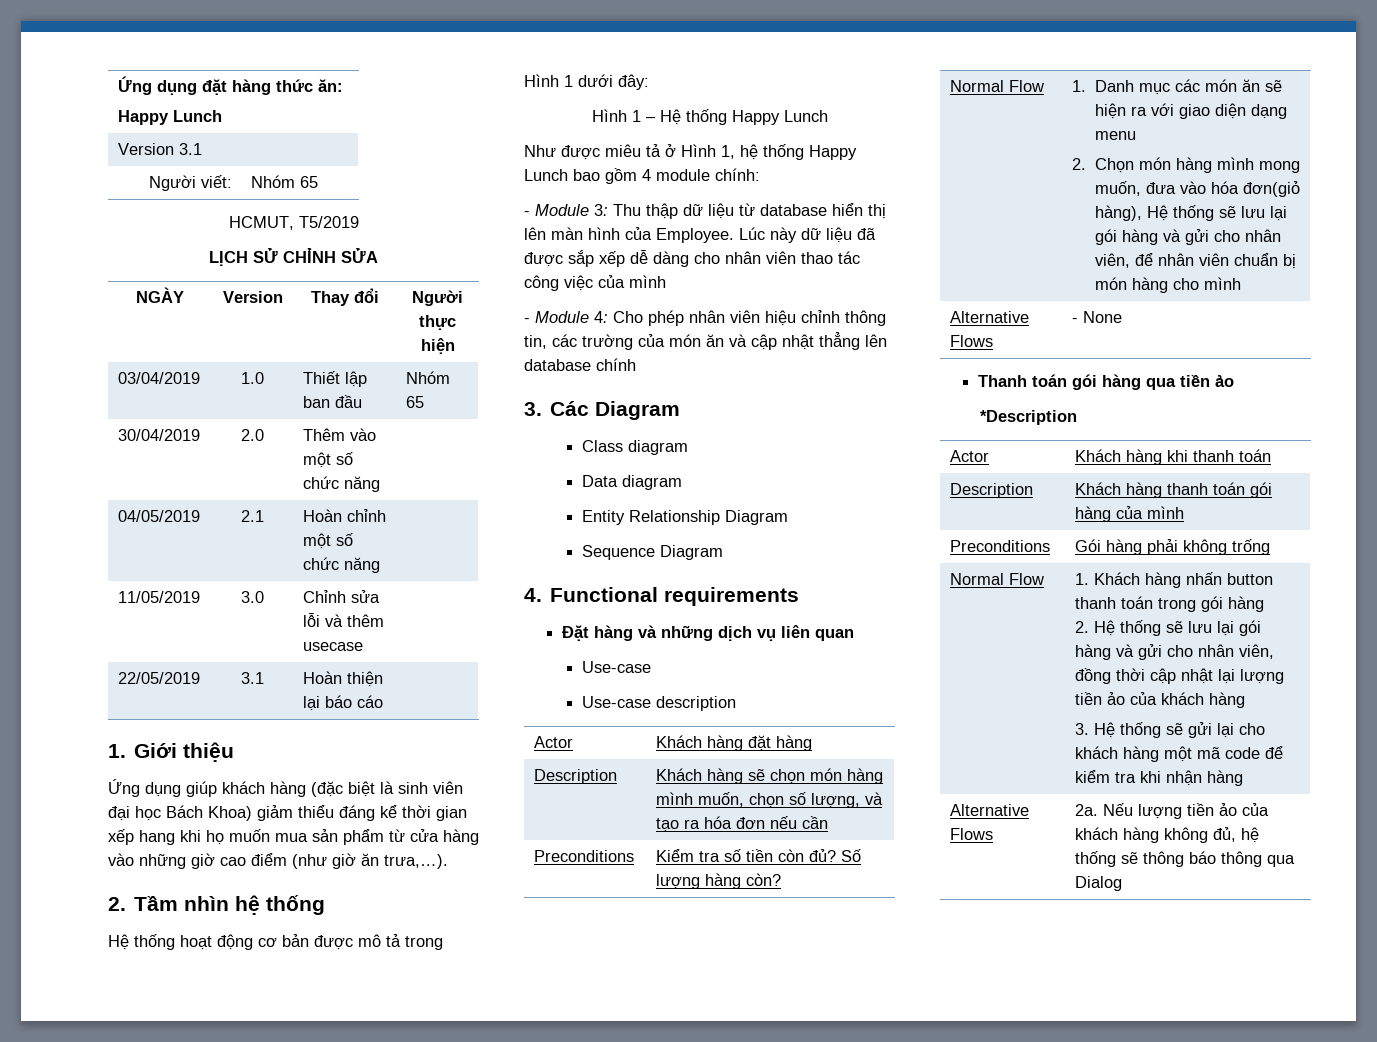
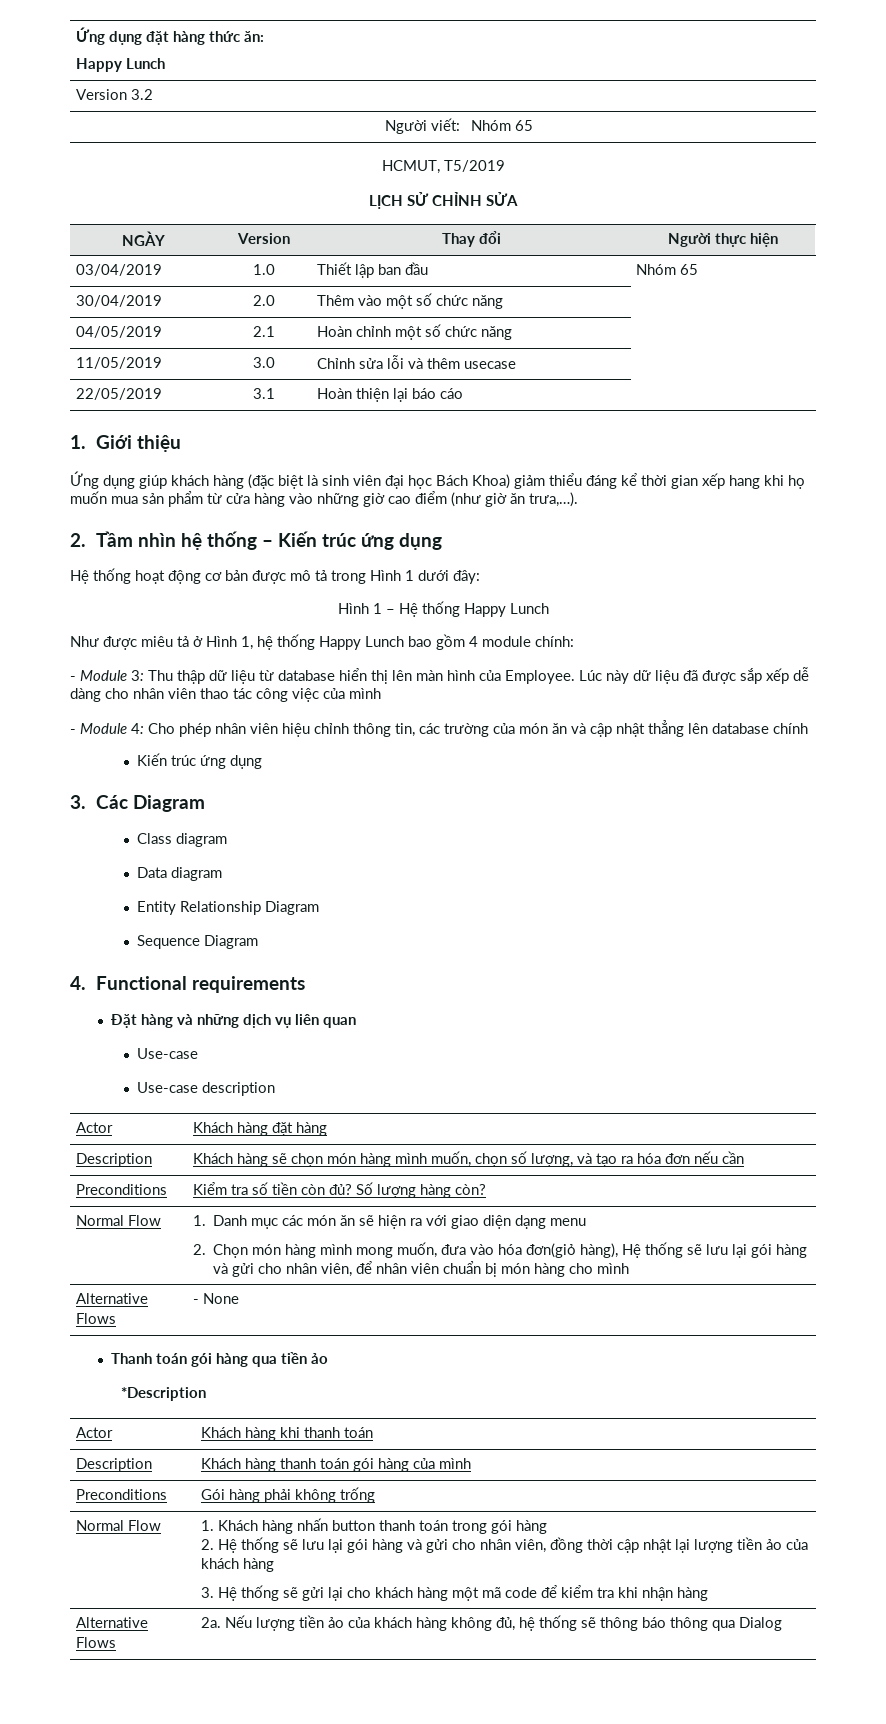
[179,143,203,155] 3.1 -> [131,89,154,100] 3.2
(326, 905) none -> [261,531,442,550] – Kiến trúc ứng dụng
(636, 364) none -> [137,753,263,769] // Kiến trúc ứng dụng

